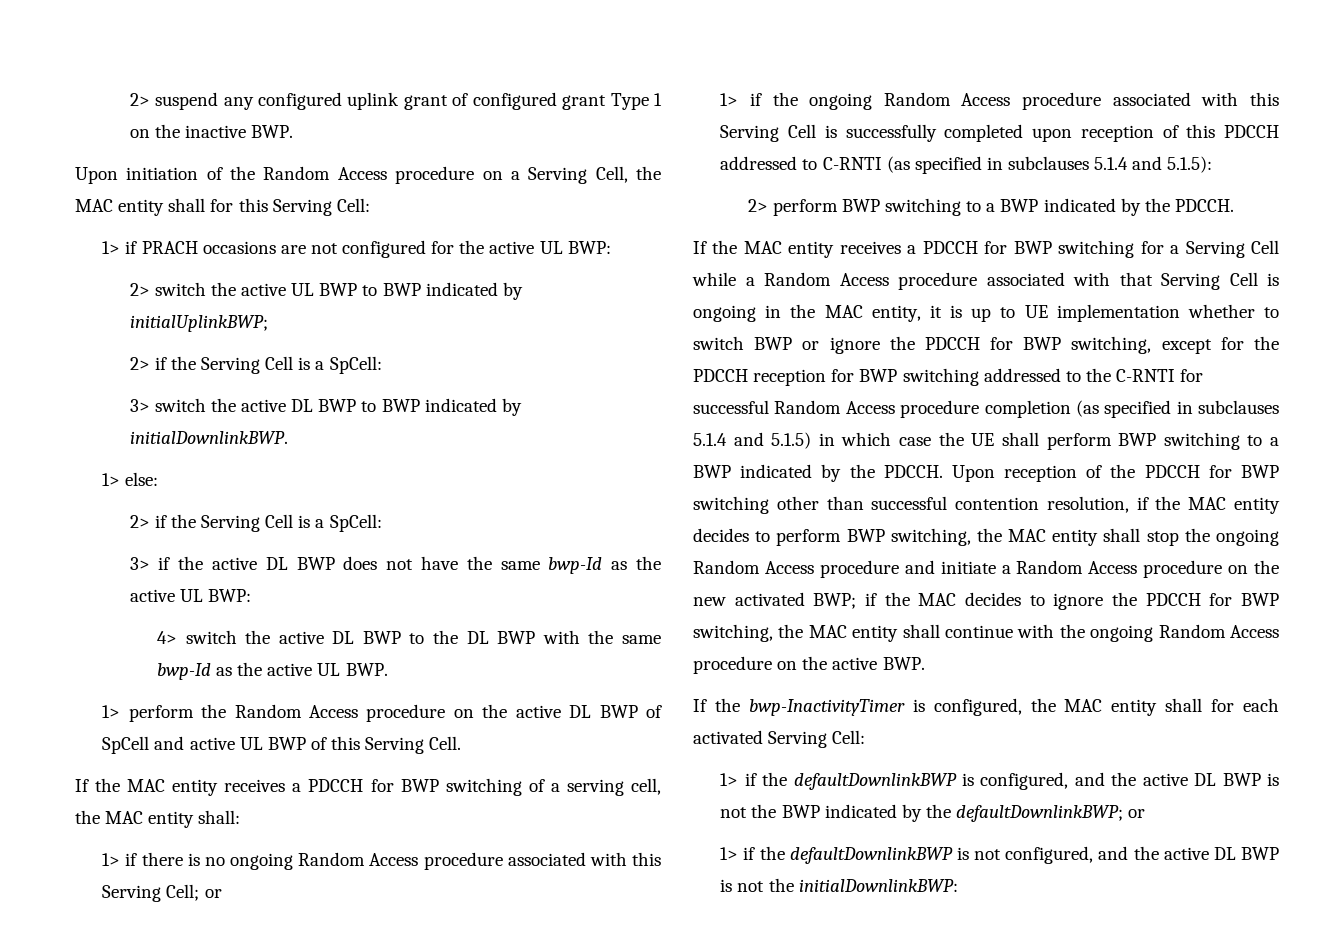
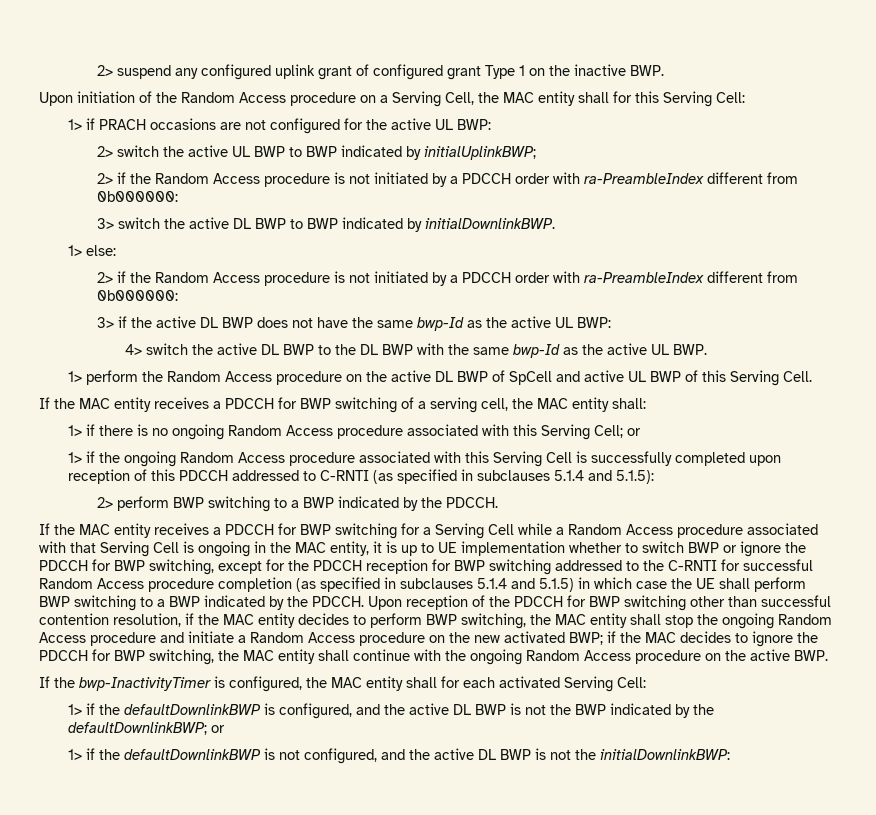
[201,356,382,374] Serving Cell is a SpCell: -> [154,172,798,187] [96,191,178,202] Random Access procedure is not initiated by a PDCCH order with ra-PreambleIndex different from 0b000000:
[201,514,382,532] Serving Cell is a SpCell: -> [154,271,798,286] [96,290,178,301] Random Access procedure is not initiated by a PDCCH order with ra-PreambleIndex different from 0b000000:

